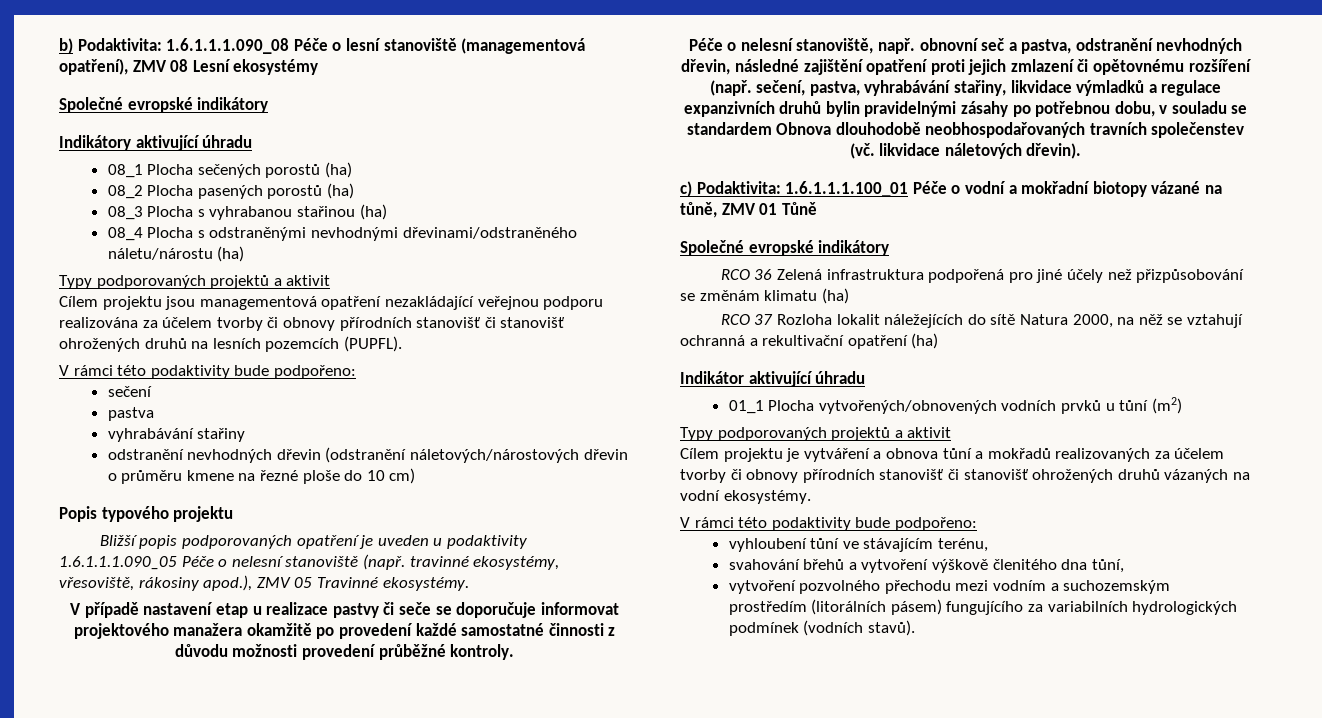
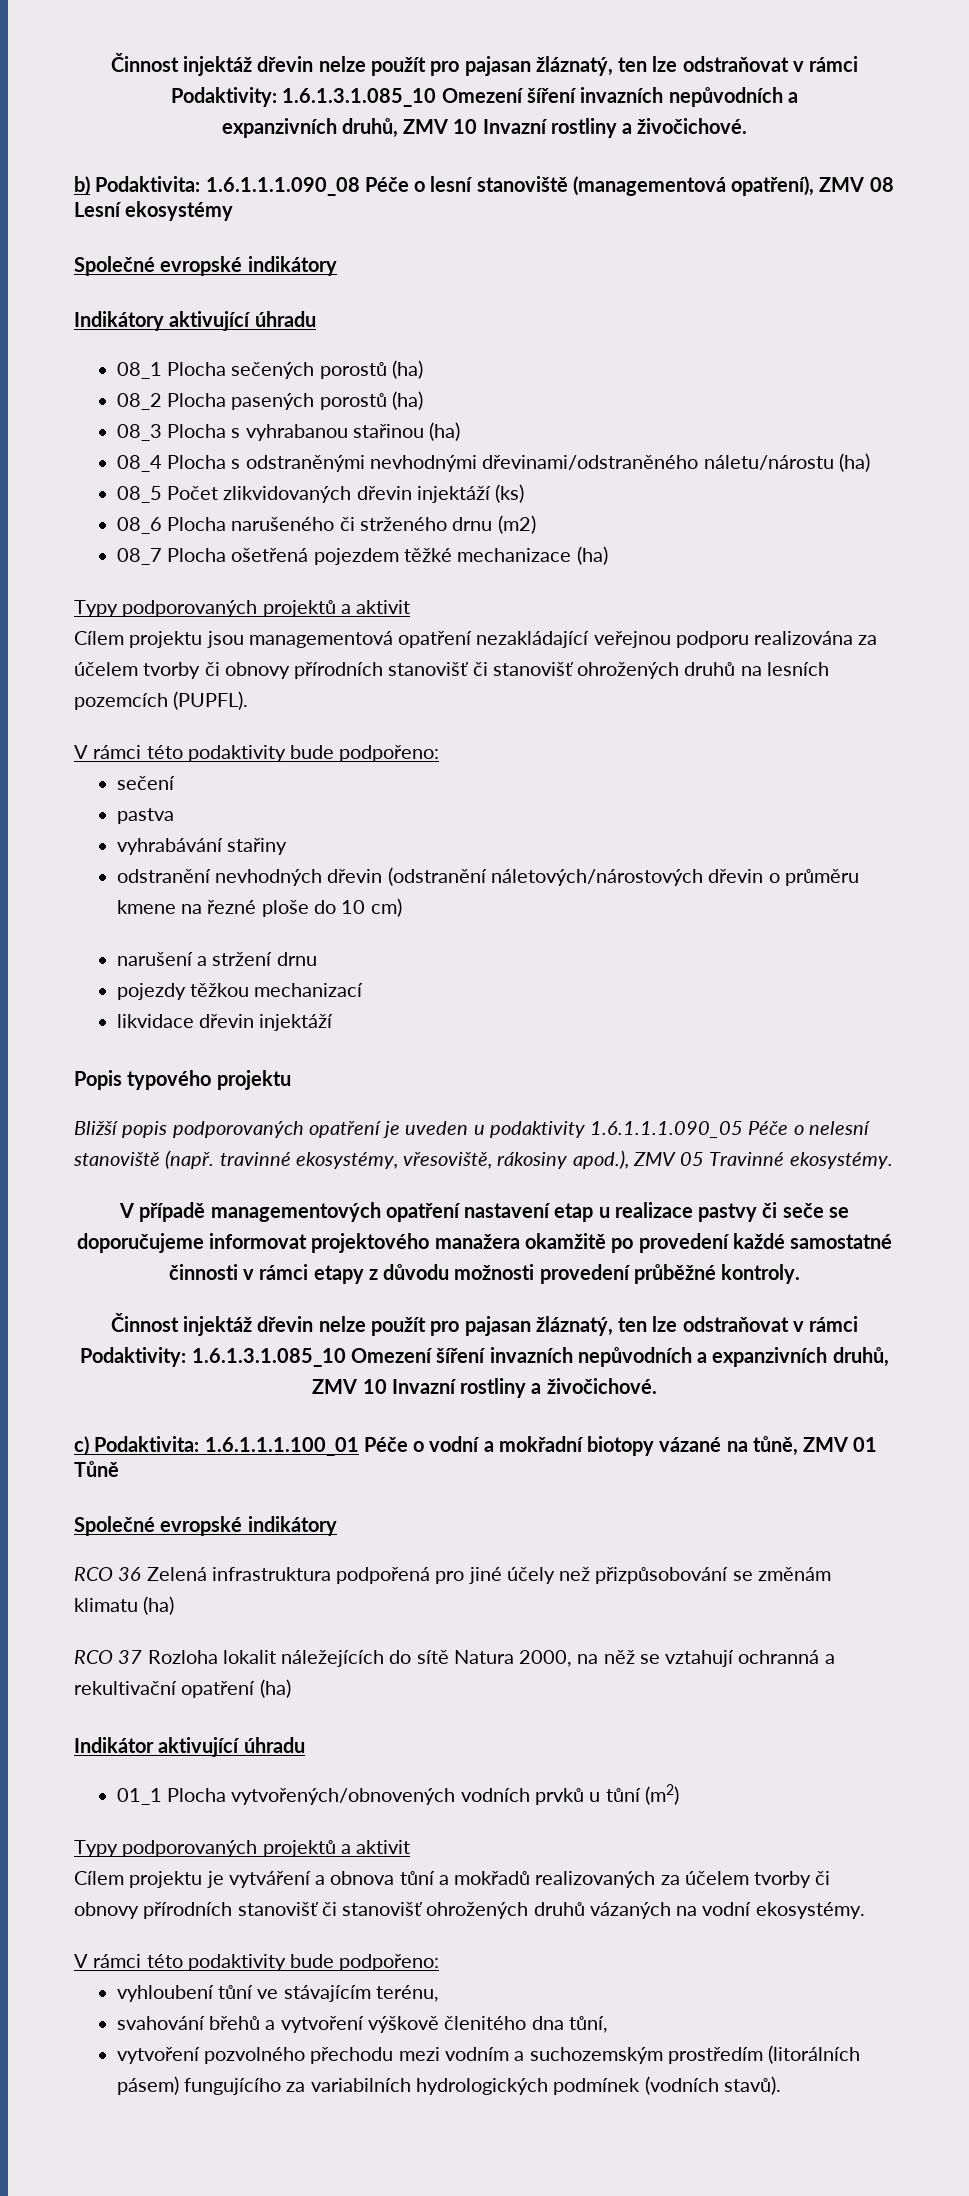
(59, 46) none -> [110,53,859,76] [171,87,798,107] [221,118,748,138] Činnost injektáž dřevin nelze použít pro pajasan žláznatý, ten lze odstraňovat v rámci Podaktivity: 1.6.1.3.1.085_10 Omezení šíření invazních nepůvodních a // expanzivních druhů, ZMV 10 Invazní rostliny a živočichové. //
(245, 254) none -> [116,484,525,503] [116,515,536,534] [116,546,608,565] // 08_5 Počet zlikvidovaných dřevin injektáží (ks) // 08_6 Plocha narušeného či strženého drnu (m2) // 08_7 Plocha ošetřená pojezdem těžké mechanizace (ha)
(416, 476) none -> [116,952,317,966] [116,983,364,1000] [116,1014,334,1031] // narušení a stržení drnu // pojezdy těžkou mechanizací // likvidace dřevin injektáží
(139, 610) none -> [210,1202,461,1222] managementových opatření
[456,602,537,618] doporučuje -> [76,1233,204,1253] doporučujeme
(604, 629) none -> [243,1264,364,1284] v rámci etapy
[688,38,1243,54] [681,59,1252,75] [709,80,1222,96] [683,101,1248,117] [686,122,1245,138] [849,143,1082,159] Péče o nelesní stanoviště, např. obnovní seč a pastva, odstranění nevhodných dřevin, následné zajištění opatření proti jejich zmlazení či opětovnému rozšíření (např. sečení, pastva, vyhrabávání stařiny, likvidace výmladků a regulace expanzivních druhů bylin pravidelnými zásahy po potřebnou dobu, v souladu se standardem Obnova dlouhodobě neobhospodařovaných travních společenstev (vč. likvidace náletových dřevin). -> [110,1313,859,1336] [80,1347,889,1367] [312,1378,657,1398] Činnost injektáž dřevin nelze použít pro pajasan žláznatý, ten lze odstraňovat v rámci Podaktivity: 1.6.1.3.1.085_10 Omezení šíření invazních nepůvodních a expanzivních druhů, ZMV 10 Invazní rostliny a živočichové.

